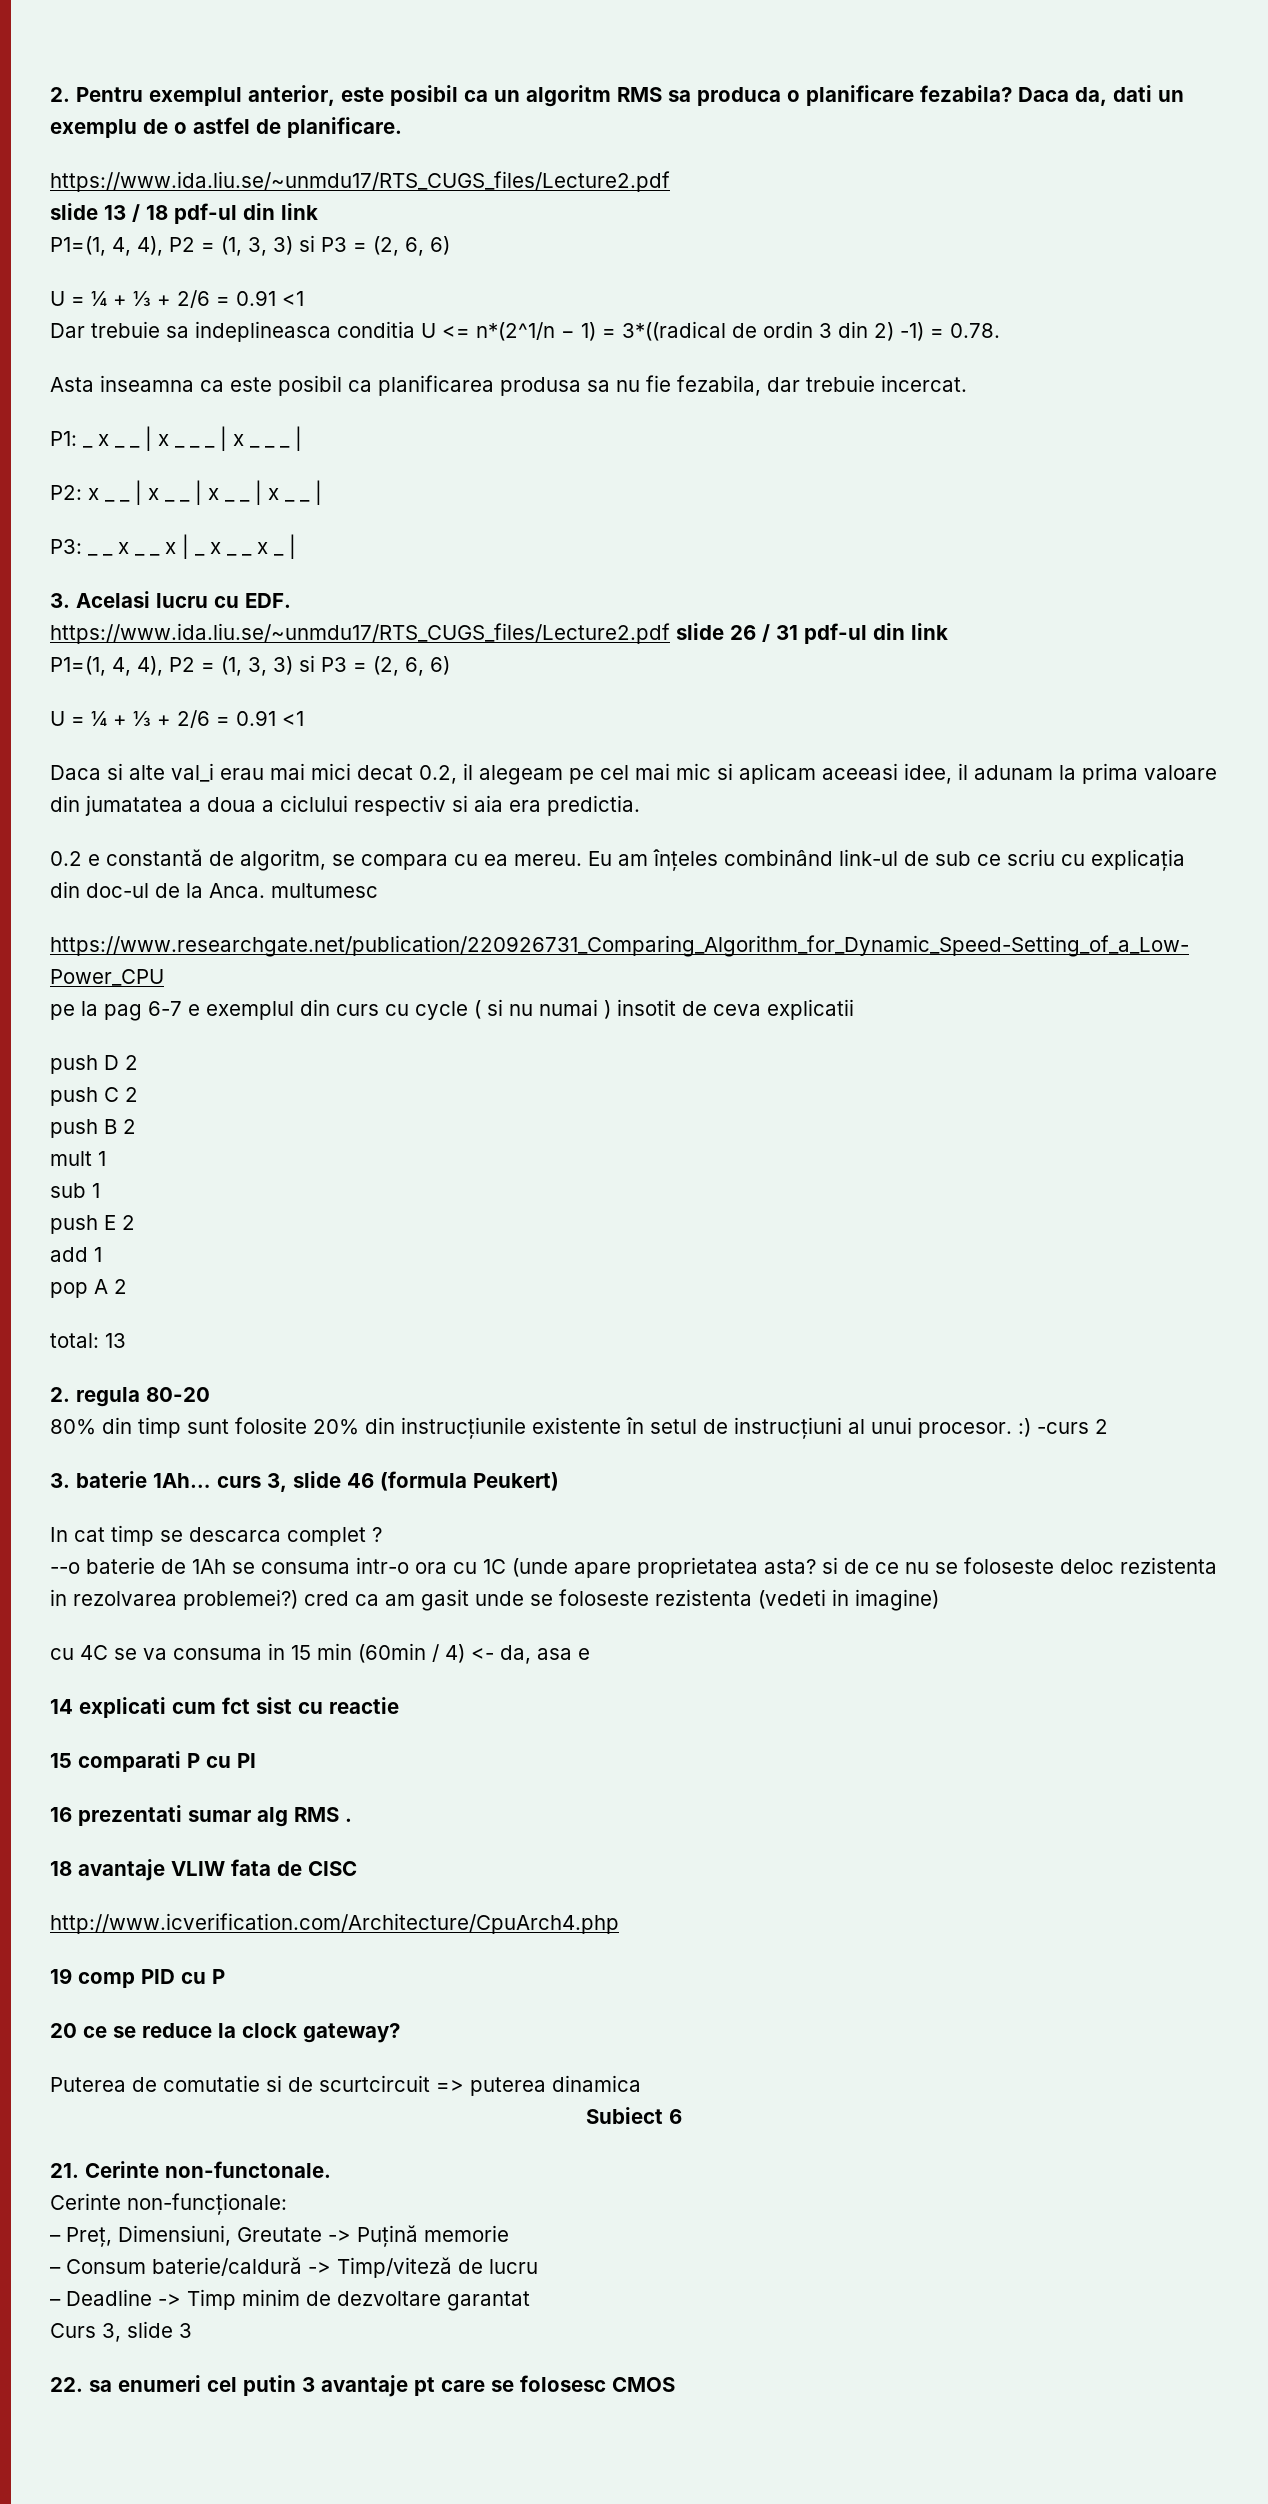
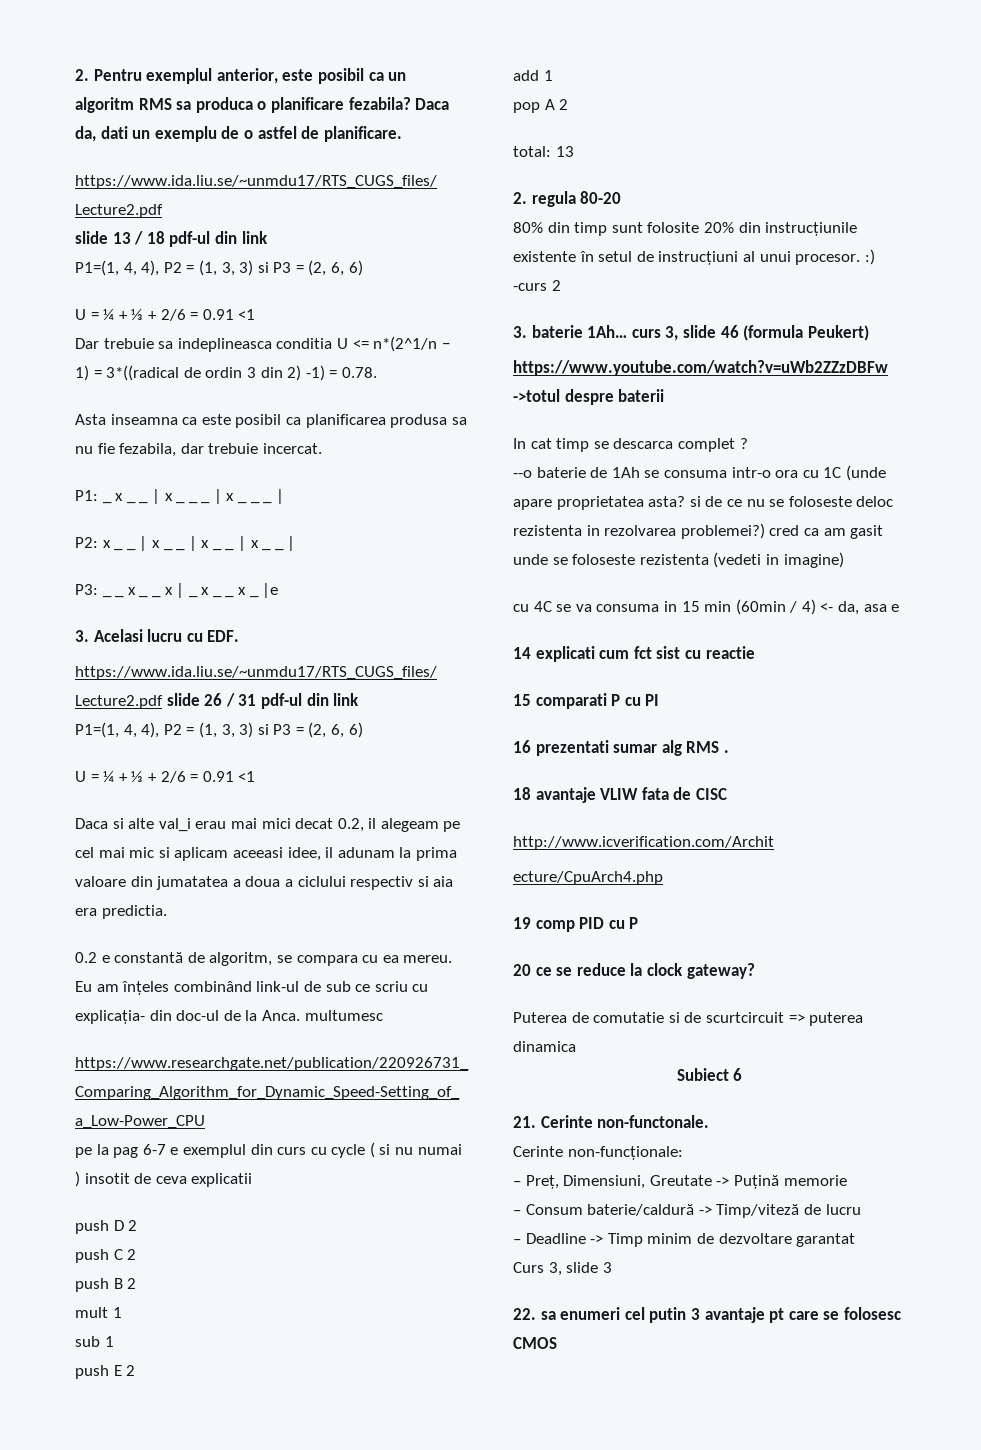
[289,534,296,559] | -> [262,583,279,598] |e
[1091,849,1185,871] explicația -> [75,1010,145,1024] explicația-
(559, 1481) none -> [513,360,888,376] [513,389,665,405] // https://www.youtube.com/watch?v=uWb2ZZzDBFw ->totul despre baterii
[50,1913,619,1934] http://www.icverification.com/Architecture/CpuArch4.php -> [513,836,774,850] [513,871,663,885] http://www.icverification.com/Archit // ecture/CpuArch4.php

